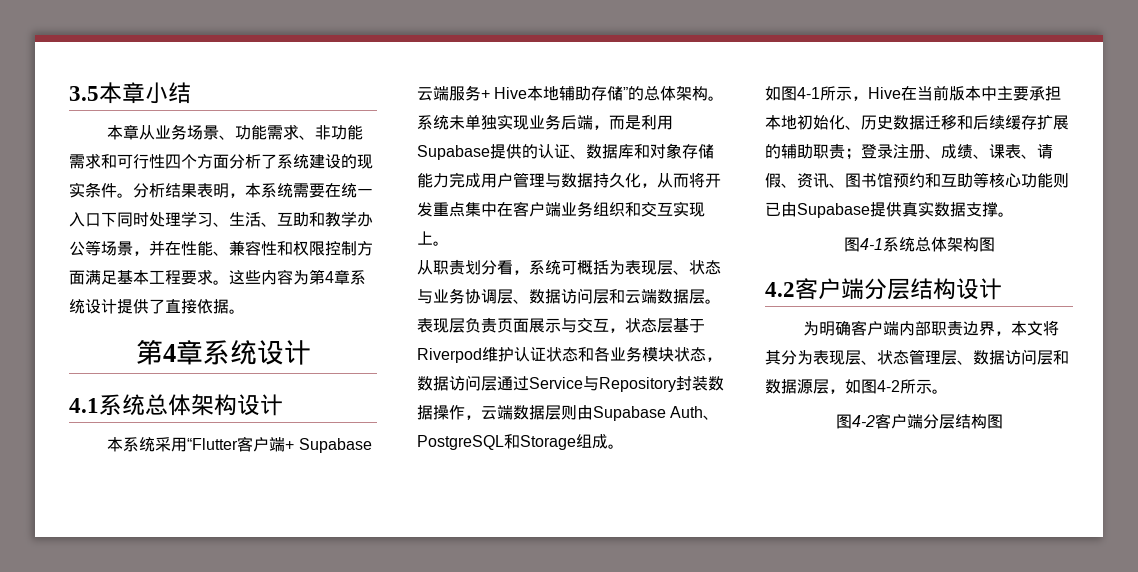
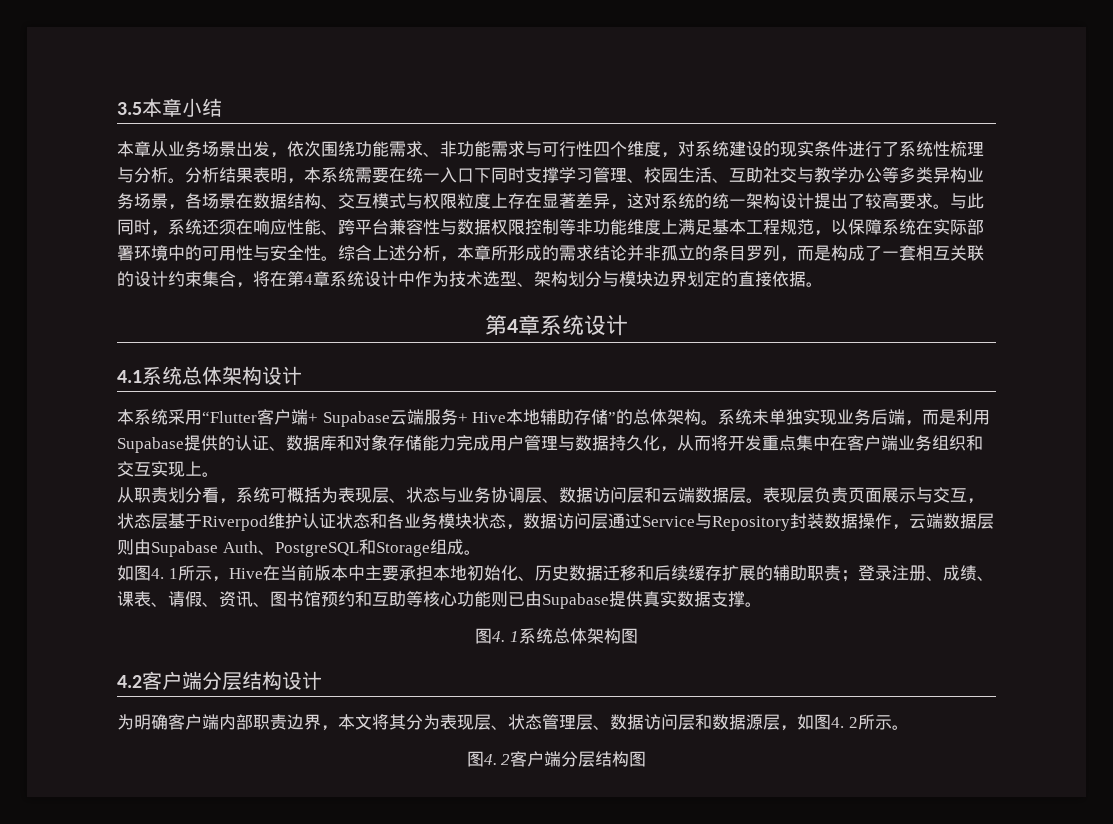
[219,135,236,140] 、 -> [236,141,355,158] 出发，依次围绕
[101,154,117,169] 和 -> [525,141,542,157] 与
[197,154,277,169] 方面分析了 -> [627,141,695,158] 维度，对
(117, 190) none -> [848,141,984,157] [117,167,168,183] 进行了系统性梳理与分析
[149,211,229,227] 处理学习、 -> [525,167,678,183] 支撑学习管理、校园
[309,212,325,227] 和 -> [763,167,814,183] 社交与
[101,240,373,256] [69,269,366,285] [69,299,165,314] 场景，并在性能、兼容性和权限控制方面满足基本工程要求。这些内容为第4章系统设计提供了 -> [899,167,984,183] [117,193,984,210] [117,219,984,236] [117,245,984,262] [117,271,738,288] 多类异构业务场景，各场景在数据结构、交互模式与权限粒度上存在显著差异，这对系统的统一架构设计提出了较高要求。与此同时，系统还须在响应性能、跨平台兼容性与数据权限控制等非功能维度上满足基本工程规范，以保障系统在实际部署环境中的可用性与安全性。综合上述分析，本章所形成的需求结论并非孤立的条目罗列，而是构成了一套相互关联的设计约束集合，将在第4章系统设计中作为技术选型、架构划分与模块边界划定的
[797,87,820,99] 4-1 -> [151,568,178,579] 4. 1
[859,238,883,250] 4-1 -> [492,631,519,642] 4. 1
[877,380,900,392] 4-2 -> [831,717,858,728] 4. 2
[851,415,875,427] 4-2 -> [483,754,511,765] 4. 2

